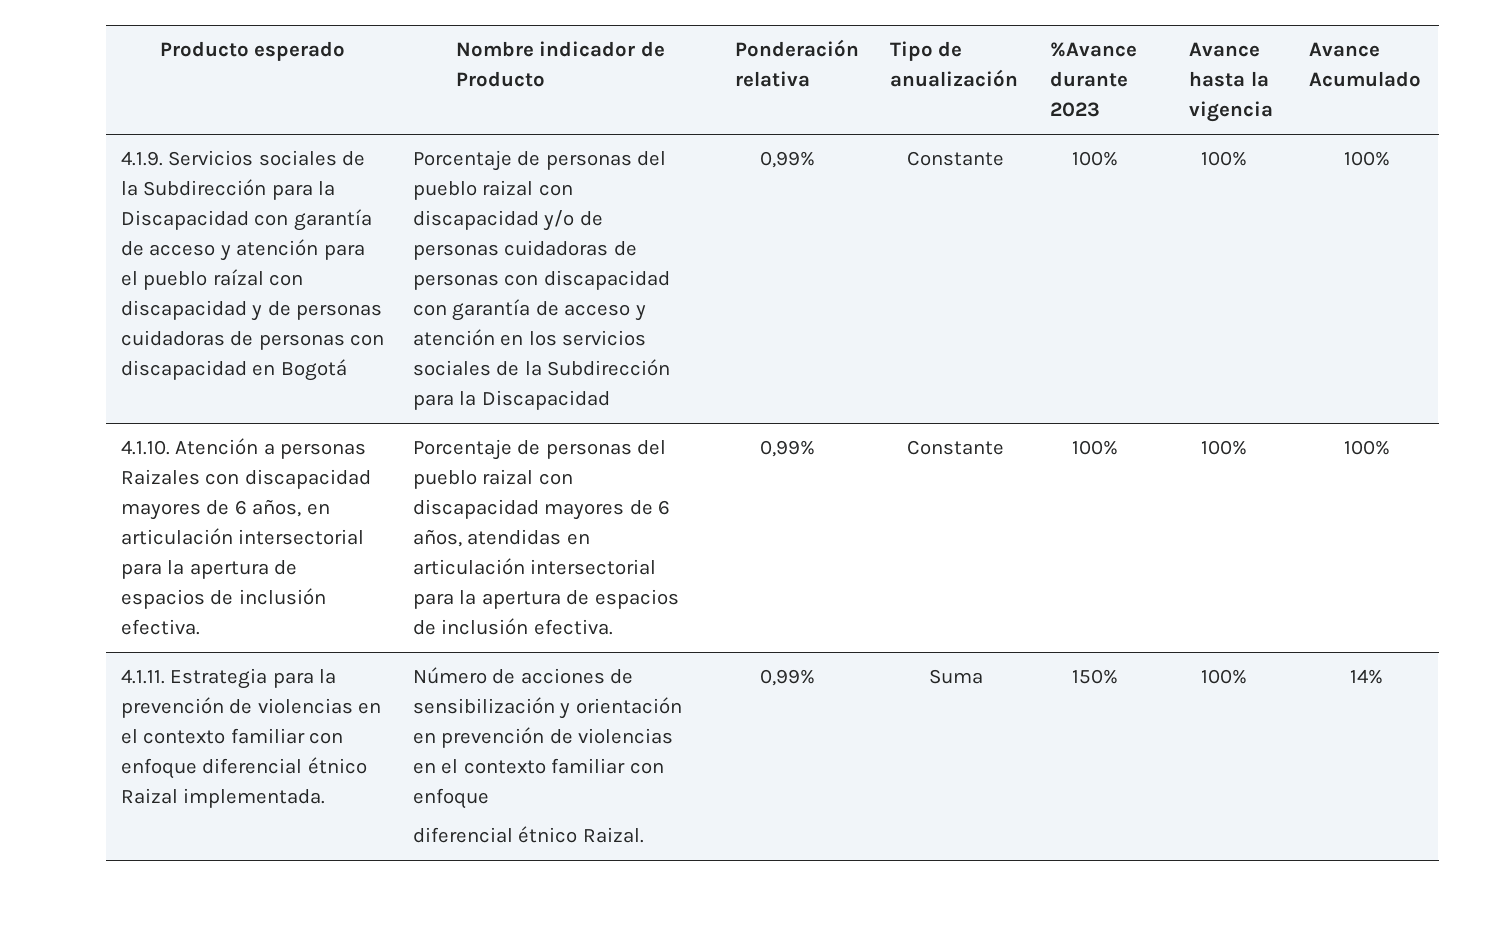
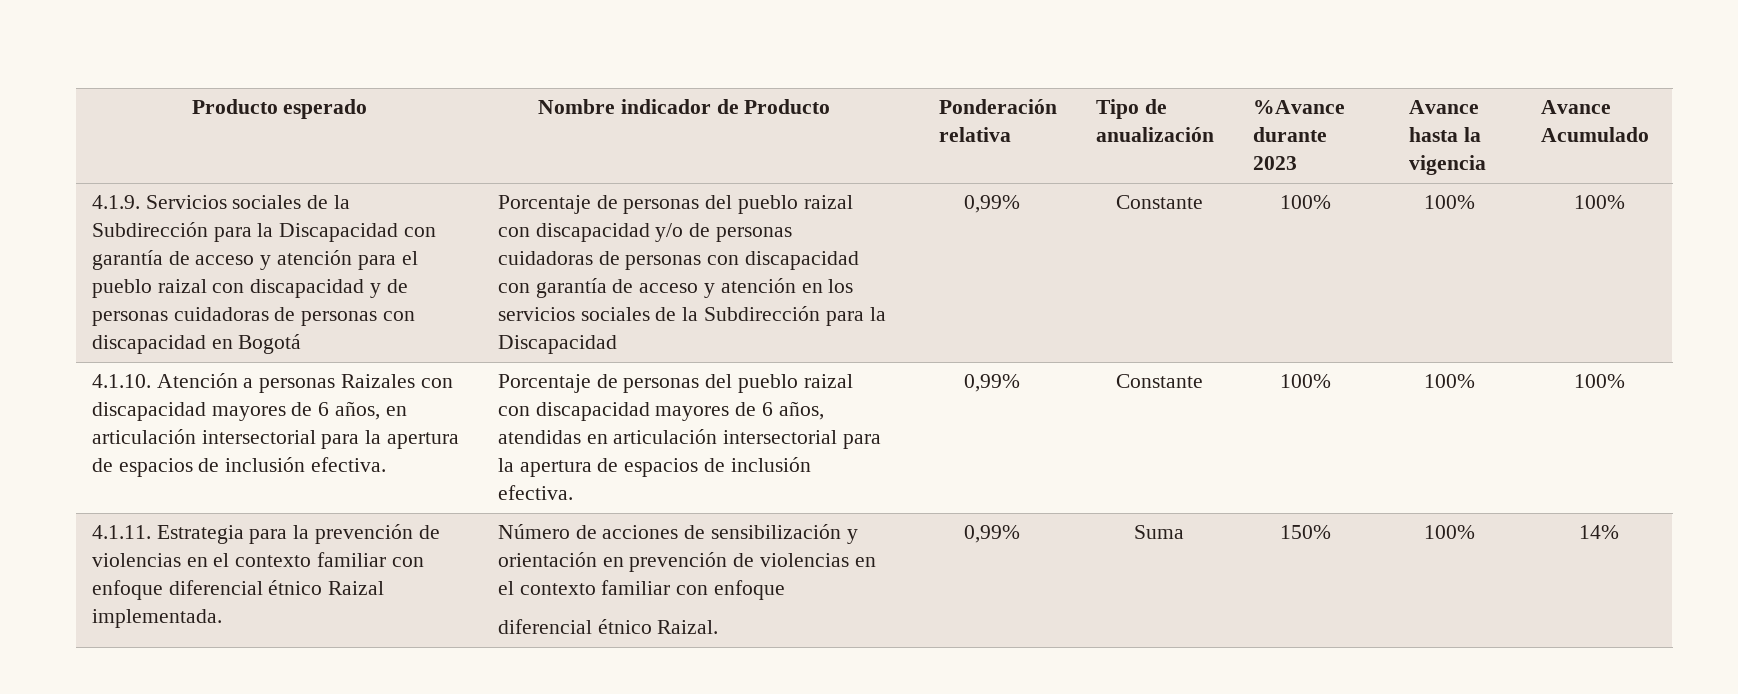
[212,269,264,286] raízal -> [157,279,207,293] raizal

